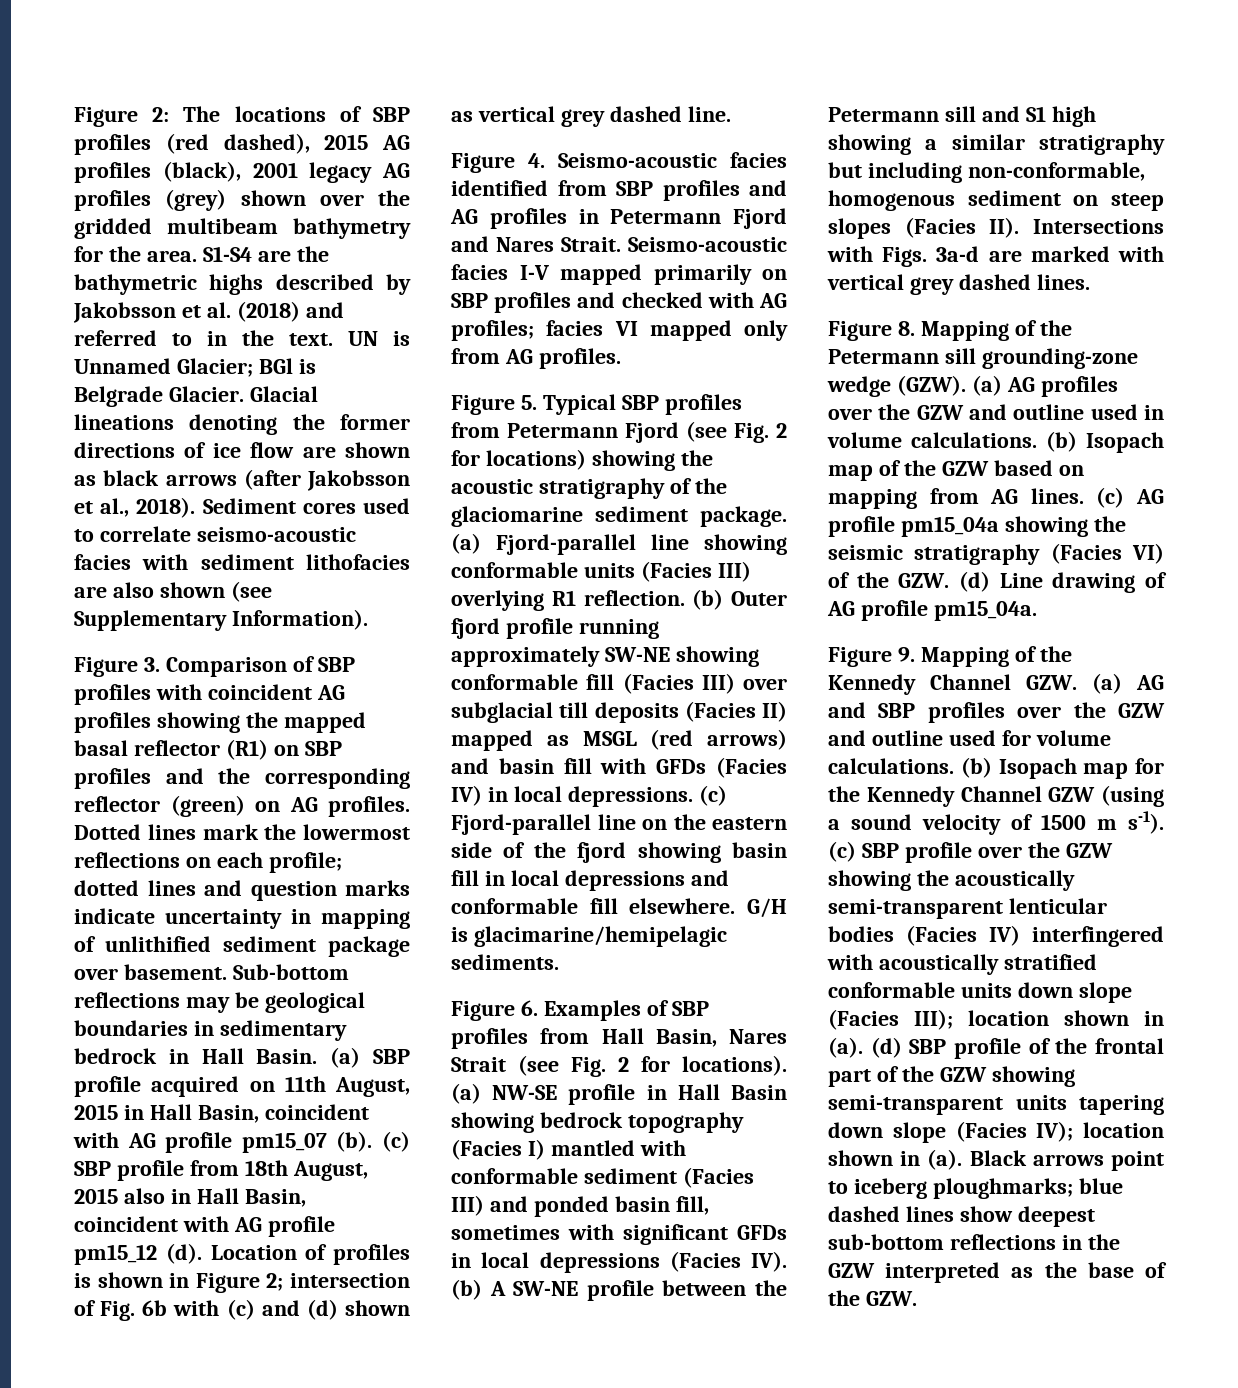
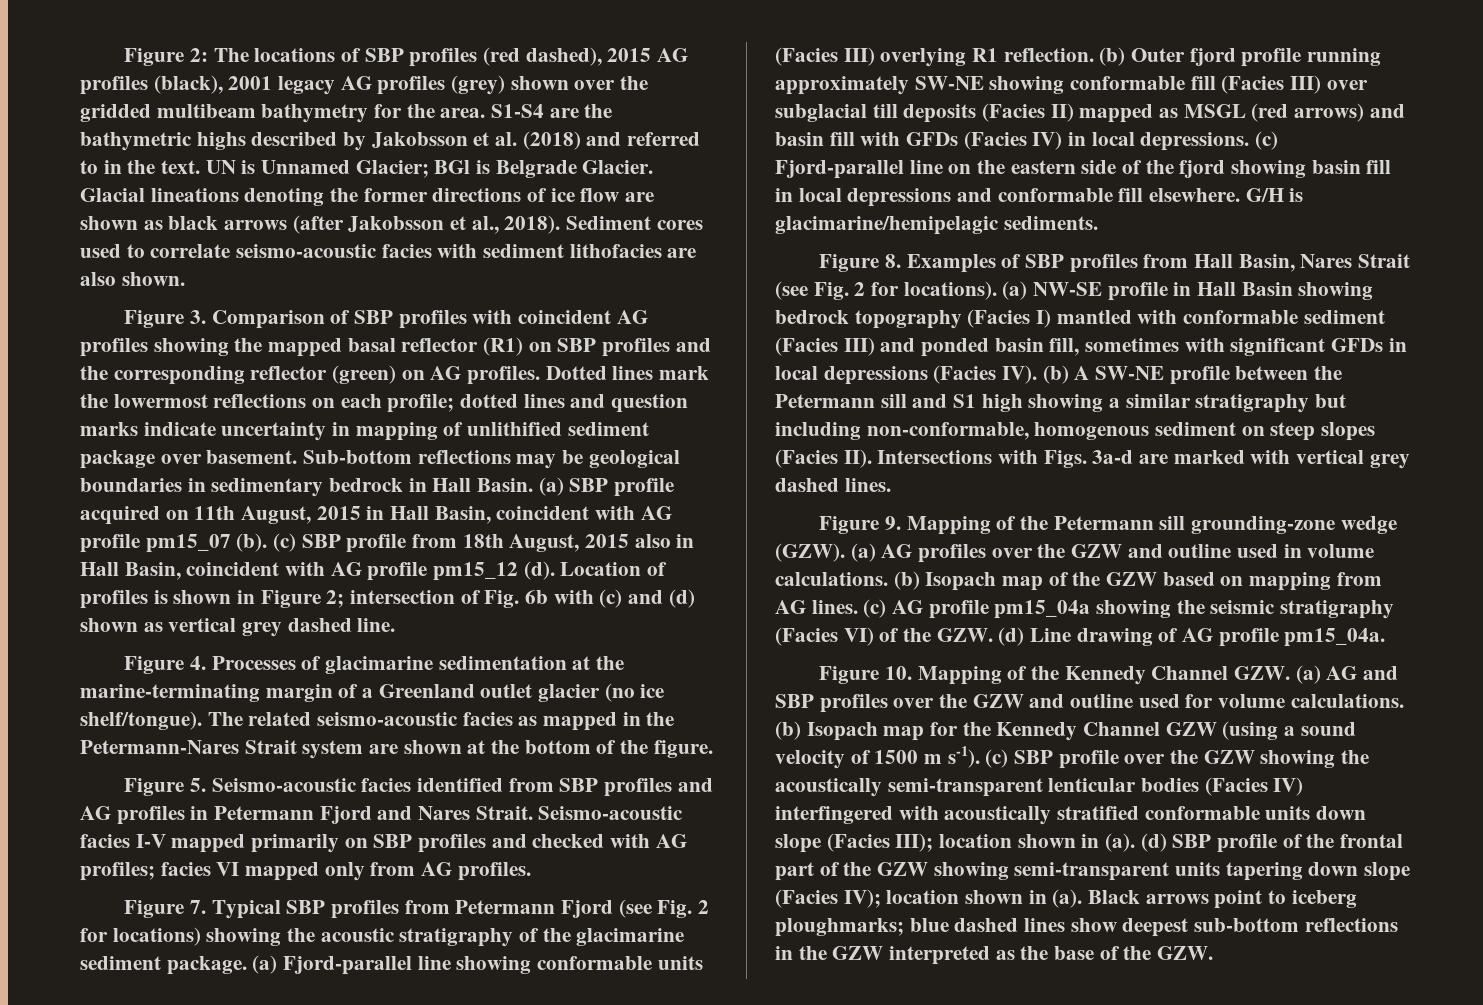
[159,581,272,602] [74,609,368,631] shown (see Supplementary Information). -> [121,272,185,286] shown.
(545, 160) none -> [211,656,624,674] [80,683,665,702] [80,711,675,731] [80,740,713,759] [124,778,206,796] Processes of glacimarine sedimentation at the marine-terminating margin of a Greenland outlet glacier (no ice shelf/tongue). The related seismo-acoustic facies as mapped in the Petermann-Nares Strait system are shown at the bottom of the figure. // Figure 5.
[520,395,537,410] 5. -> [189,900,206,914] 7.
[451,506,583,527] glaciomarine -> [576,928,685,946] glacimarine
[520,1000,538,1016] 6. -> [884,254,901,268] 8.
[897,321,915,336] 8. -> [884,516,901,530] 9.
[897,647,915,662] 9. -> [884,666,912,680] 10.

